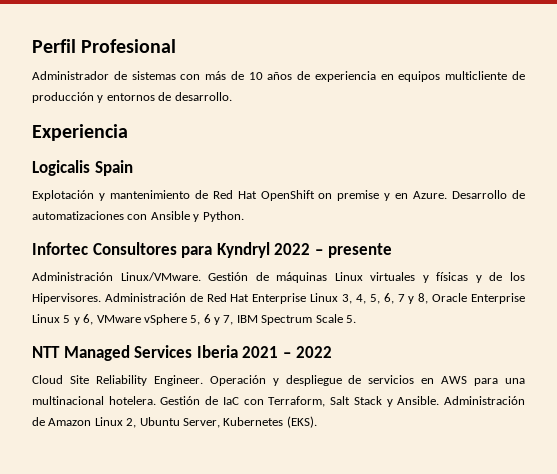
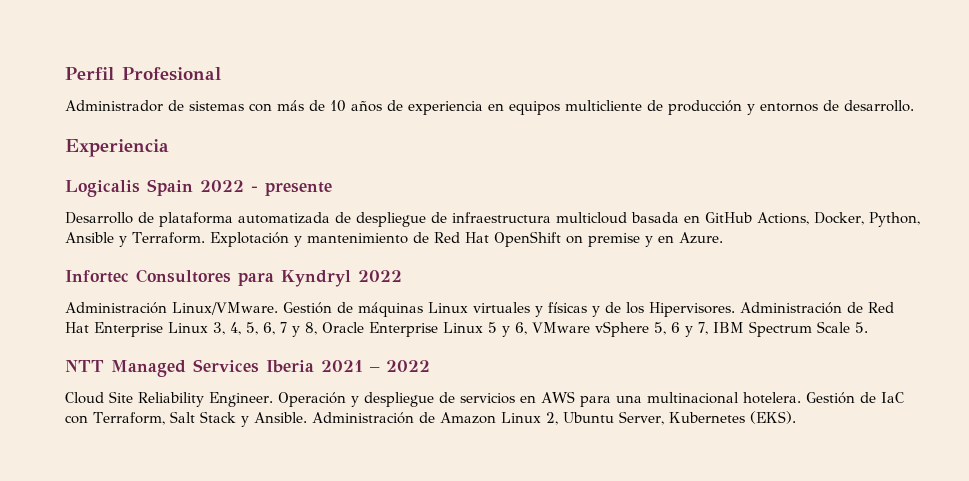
(133, 168) // -> [200,180,332,196] [65,212,920,227] [65,232,205,247] 2022 - presente // Desarrollo de plataforma automatizada de despliegue de infraestructura multicloud basada en GitHub Actions, Docker, Python, Ansible y Terraform.
[452,190,525,199] [32,211,244,222] Desarrollo de automatizaciones con Ansible y Python. -> (723, 238) none
[314,243,392,258] – presente -> (402, 276) none

